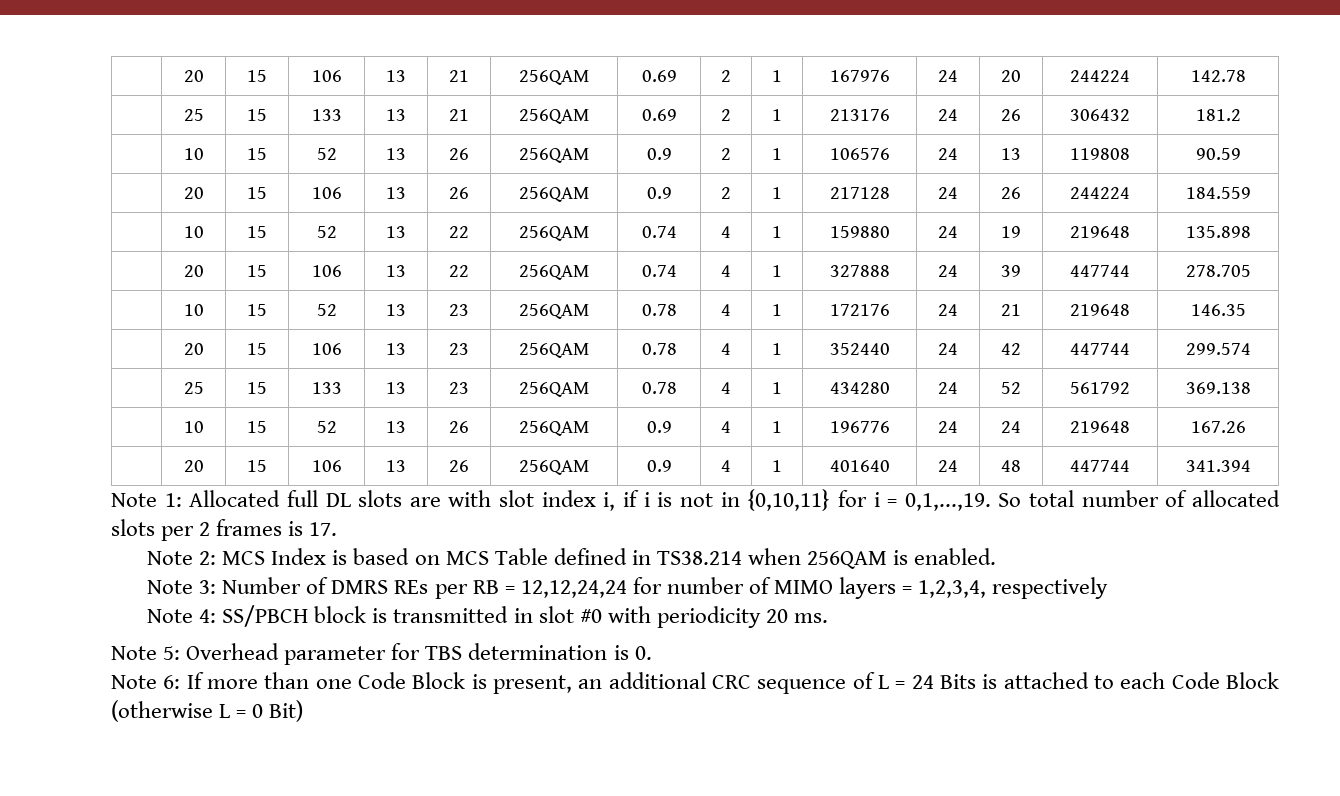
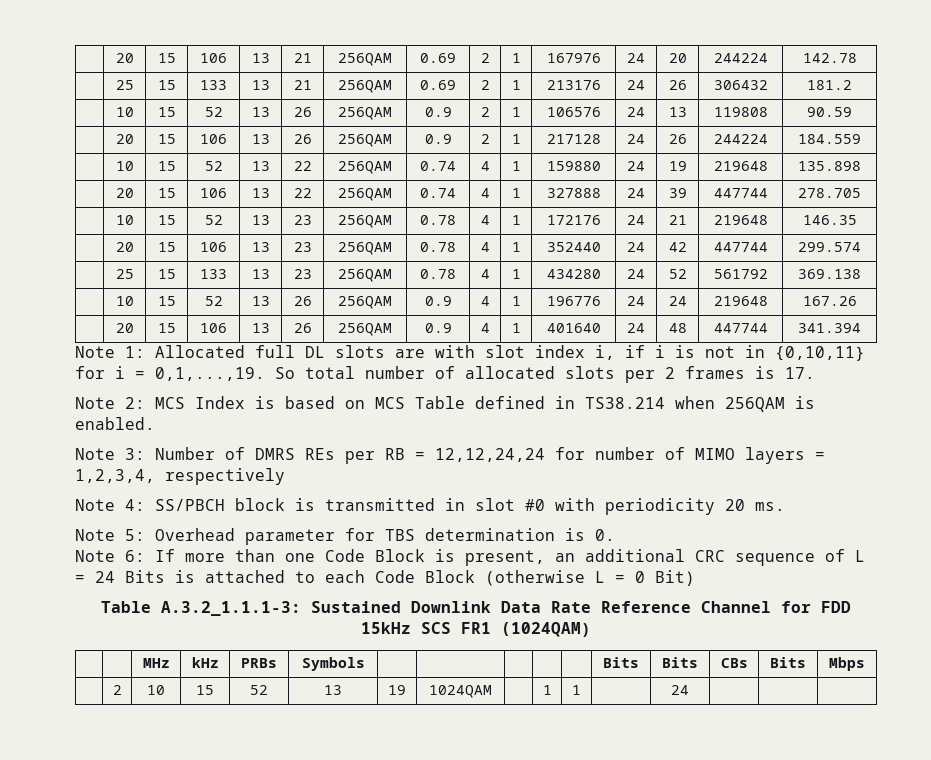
(304, 711) none -> [101,601,851,616] [361,622,591,637] [142,658,170,668] [191,657,219,668] [241,658,277,668] [301,657,365,671] [603,657,639,668] [662,657,698,668] [720,658,748,668] [770,657,806,668] [829,657,865,671] [112,685,122,695] [147,685,165,695] [196,685,214,695] [250,685,268,695] [324,685,342,695] [388,685,406,695] [429,685,492,698] [542,685,552,695] [572,685,581,695] [671,685,689,695] // Table A.3.2_1.1.1-3: Sustained Downlink Data Rate Reference Channel for FDD 15kHz SCS FR1 (1024QAM) // | | MHz | kHz | PRBs | Symbols | | | | | | Bits | Bits | CBs | Bits | Mbps // | 2 | 10 | 15 | 52 | 13 | 19 | 1024QAM | | 1 | 1 | | 24 | | |

